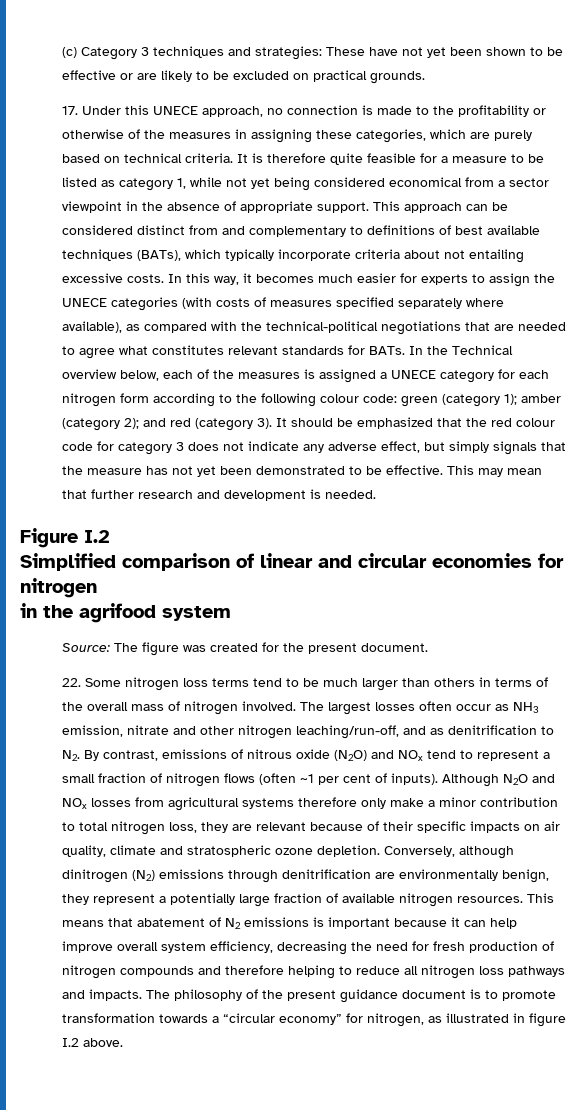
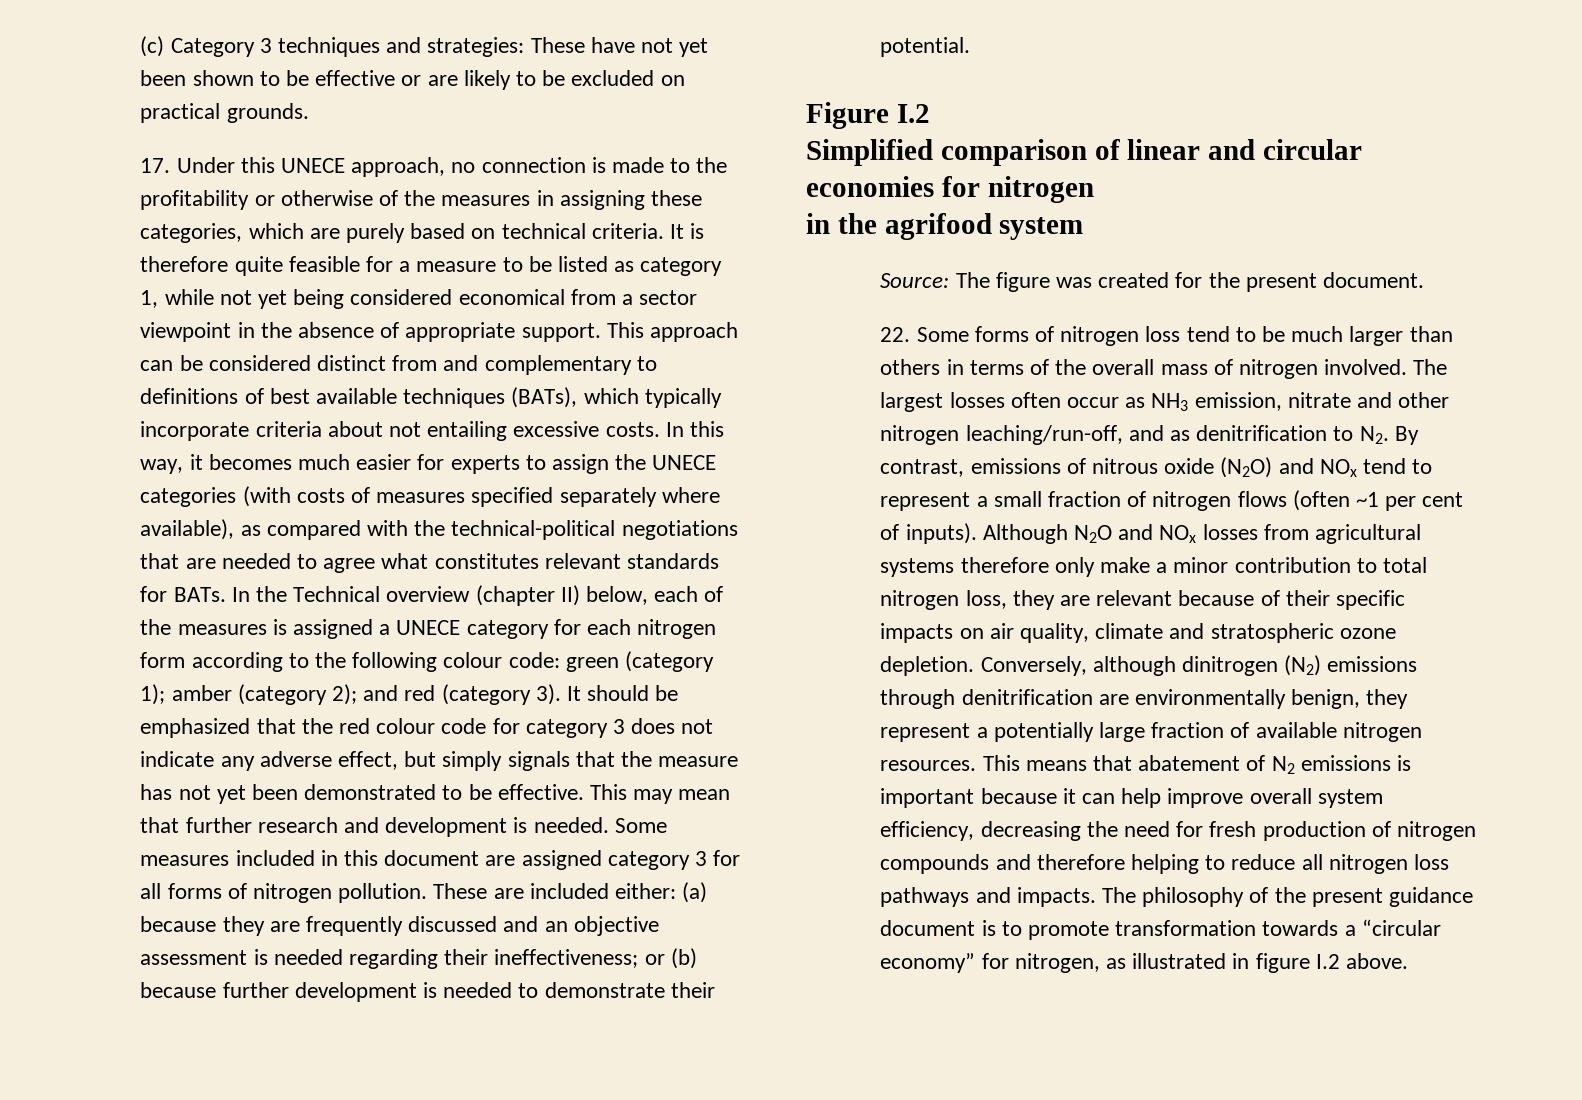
(118, 374) none -> [475,585,580,606] (chapter II)
(377, 494) none -> [614,818,667,833] [140,850,741,870] [140,882,708,903] [140,916,659,936] [140,948,697,969] [140,982,715,1002] [880,37,971,57] Some measures included in this document are assigned category 3 for all forms of nitrogen pollution. These are included either: (a) because they are frequently discussed and an objective assessment is needed regarding their ineffectiveness; or (b) because further development is needed to demonstrate their potential.
[125,677,250,691] nitrogen loss terms -> [974,326,1181,346] forms of nitrogen loss

